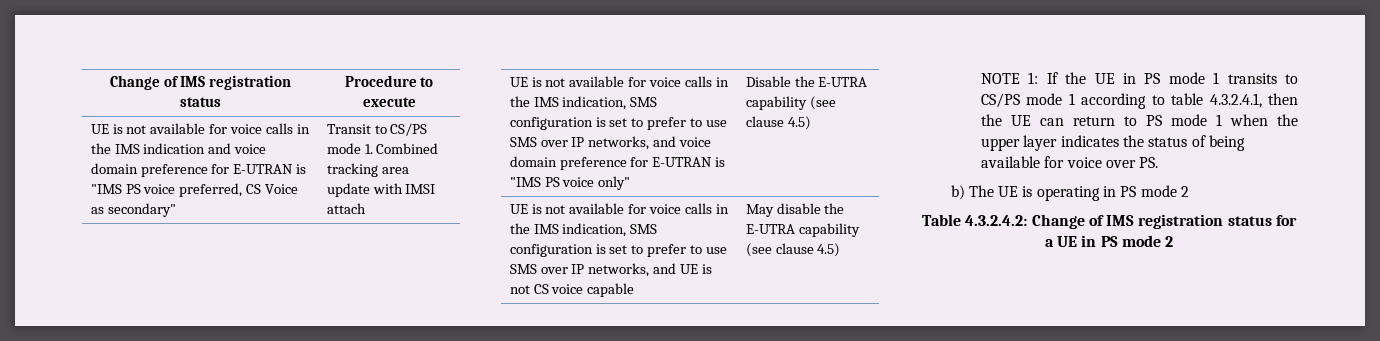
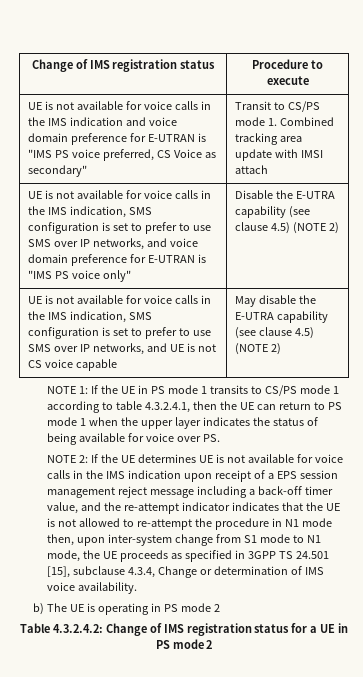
(811, 123) none -> [292,222,339,234] (NOTE 2)
(841, 250) none -> [234,343,281,355] (NOTE 2)
(1159, 162) none -> [47,454,344,463] [47,470,339,482] [47,486,334,498] [47,502,341,514] [47,518,333,530] [47,534,322,546] [47,550,330,562] [47,566,325,578] [47,582,138,594] // NOTE 2: If the UE determines UE is not available for voice calls in the IMS indication upon receipt of a EPS session management reject message including a back-off timer value, and the re-attempt indicator indicates that the UE is not allowed to re-attempt the procedure in N1 mode then, upon inter-system change from S1 mode to N1 mode, the UE proceeds as specified in 3GPP TS 24.501 [15], subclause 4.3.4, Change or determination of IMS voice availability.

